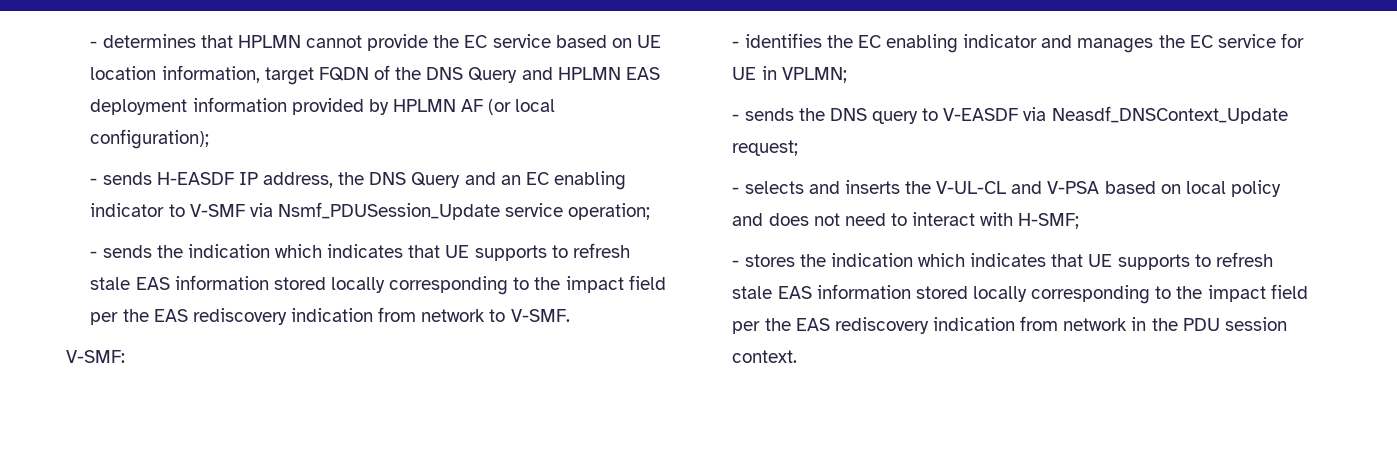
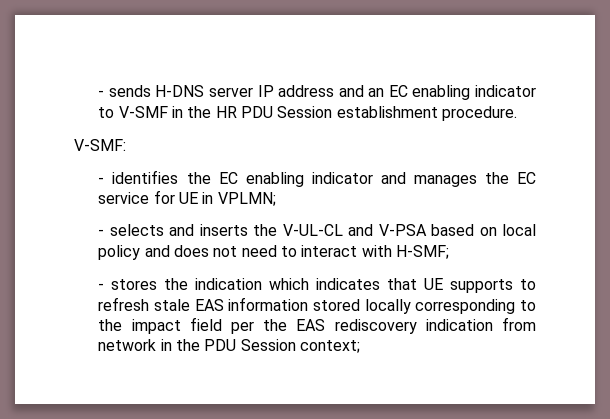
[90,34,661,51] [90,65,660,85] [90,97,556,115] [90,129,210,149] [90,172,461,188] - determines that HPLMN cannot provide the EC service based on UE location information, target FQDN of the DNS Query and HPLMN EAS deployment information provided by HPLMN AF (or local configuration); // - sends H-EASDF IP address, the DNS Query -> [98,85,335,97] - sends H-DNS server IP address
[249,202,651,220] [90,243,630,261] [90,275,666,295] [90,307,570,325] via Nsmf_PDUSession_Update service operation; // - sends the indication which indicates that UE supports to refresh stale EAS information stored locally corresponding to the impact field per the EAS rediscovery indication from network to V-SMF. -> [171,106,517,121] in the HR PDU Session establishment procedure.
[732,106,1288,124] [732,140,799,156] // - sends the DNS query to V-EASDF via Neasdf_DNSContext_Update request; -> (276, 199) none
[1224,317,1287,331] [732,350,798,363] session context. -> [240,339,360,353] Session context;

